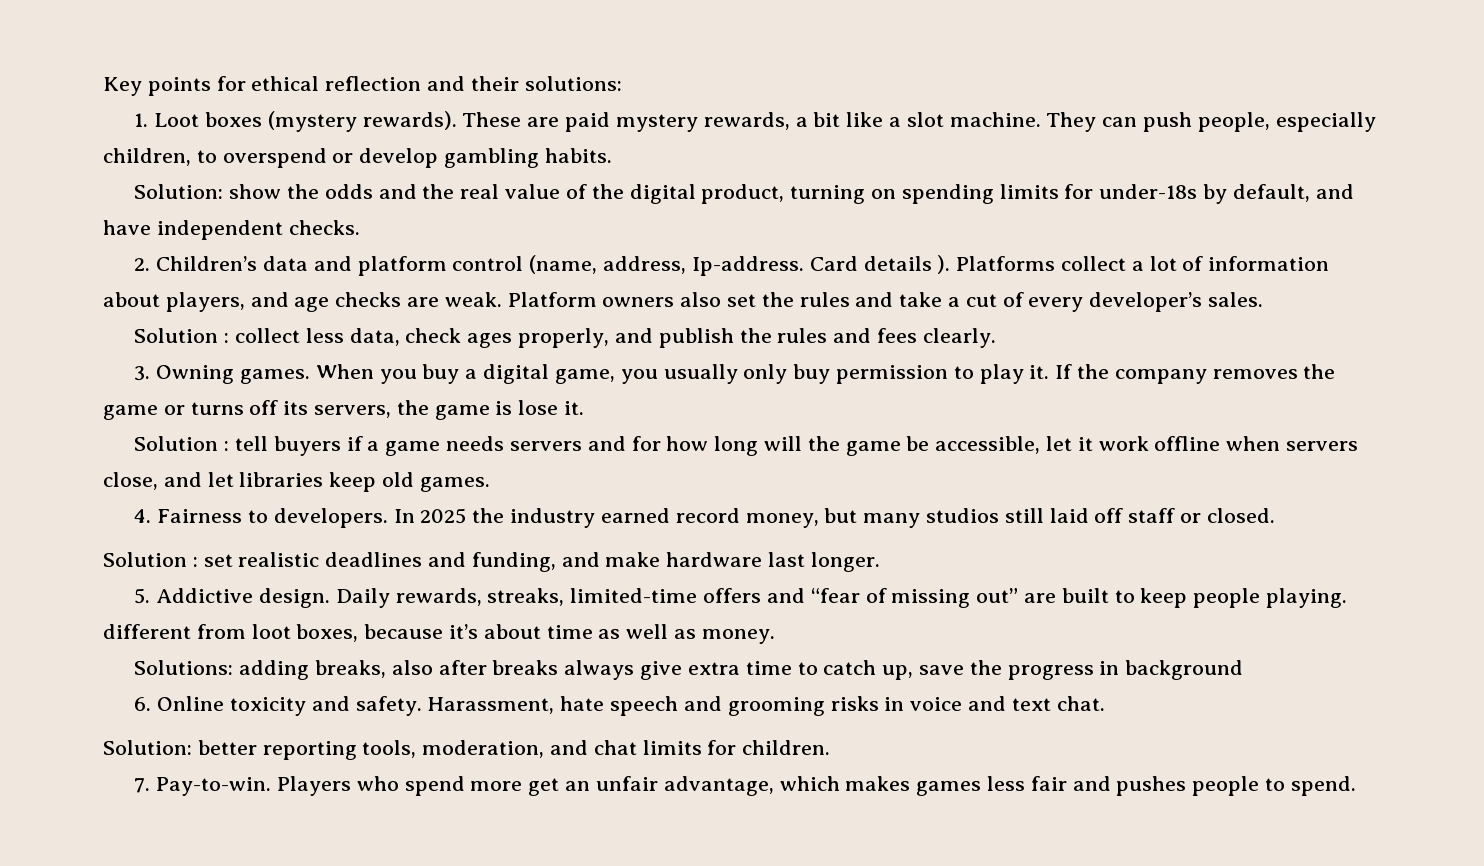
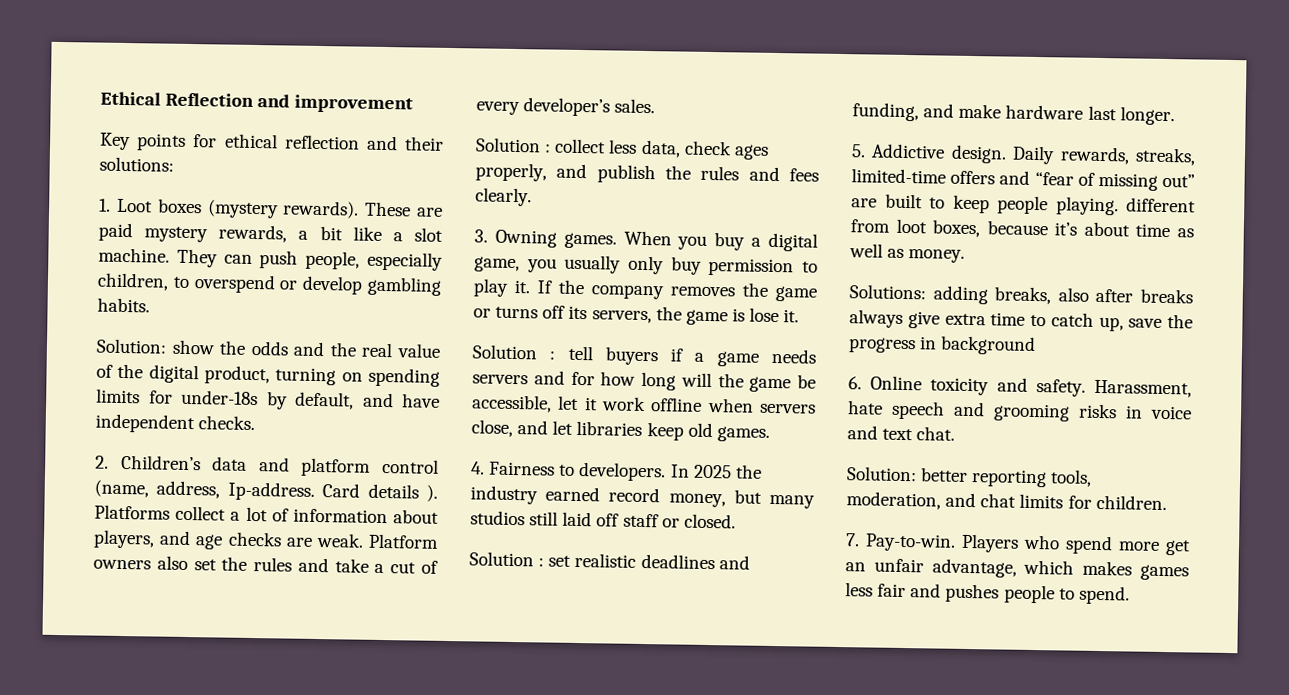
(103, 86) none -> [100,91,414,114] Ethical Reflection and improvement //

